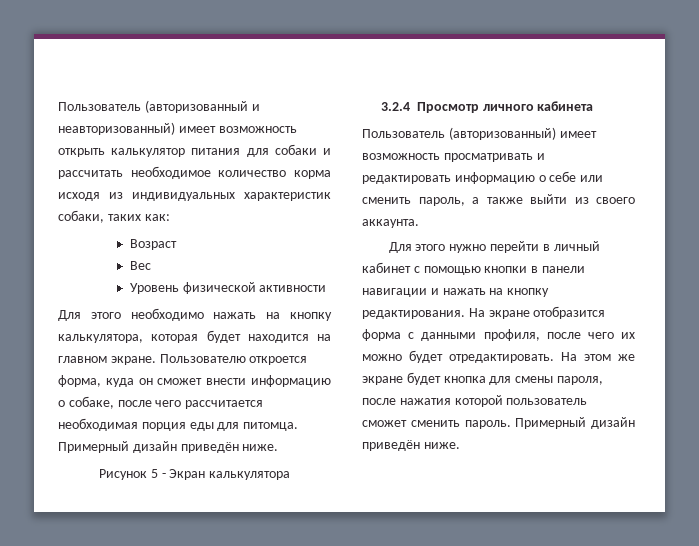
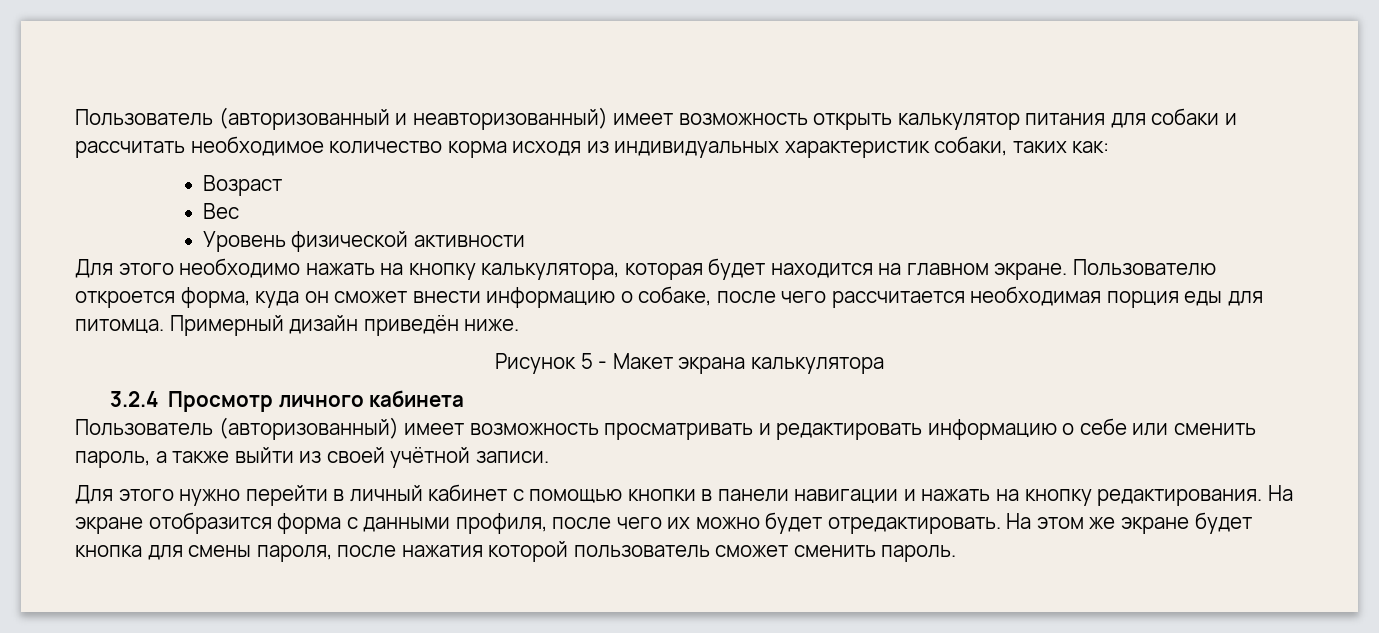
[169,469,206,480] Экран -> [612,353,746,374] Макет экрана
[596,197,635,204] [362,219,419,228] своего аккаунта. -> [326,447,549,468] своей учётной записи.
[515,417,635,429] [362,440,460,451] Примерный дизайн приведён ниже. -> (957, 553) none

